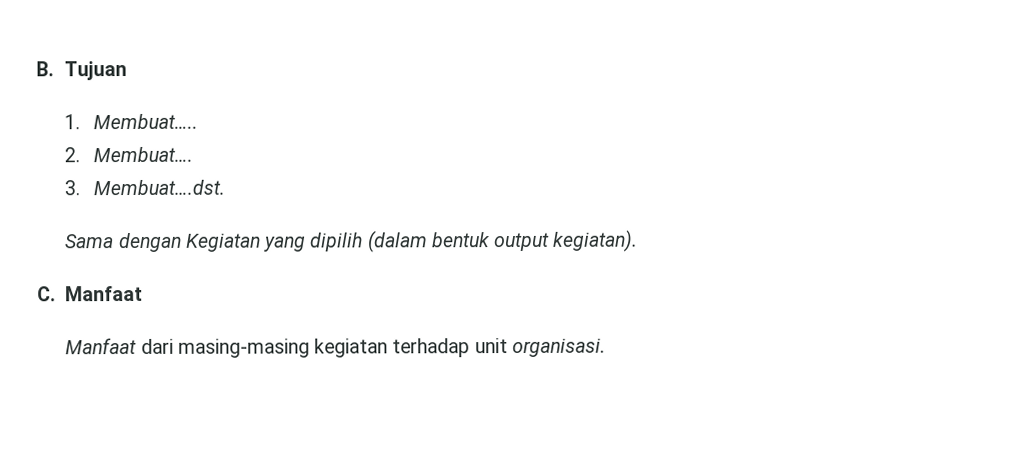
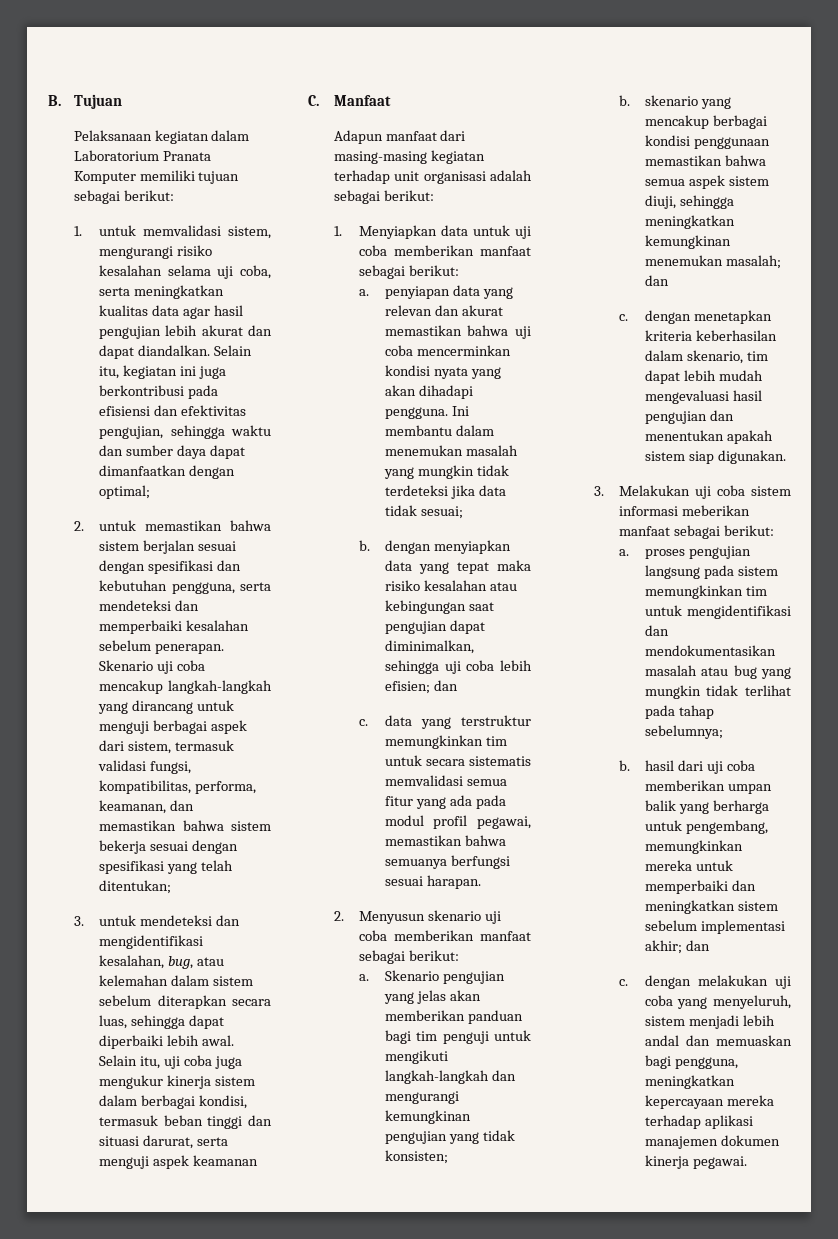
[64,113,198,130] [64,146,193,163] [64,179,225,196] [65,229,639,253] 1. Membuat….. // 2. Membuat…. // 3. Membuat….dst. // Sama dengan Kegiatan yang dipilih (dalam bentuk output kegiatan). -> [73,130,250,144] [73,150,211,161] [73,170,240,184] [73,190,174,204] [73,225,271,239] [99,245,213,259] [99,265,271,279] [99,285,225,299] [99,305,243,319] [99,325,272,339] [99,345,253,359] [99,365,226,379] [99,385,219,399] [99,405,247,416] [99,425,271,439] [99,445,245,459] [99,465,236,479] [99,485,151,499] [73,520,271,531] [99,540,237,554] [99,560,242,574] [99,580,271,594] [99,600,200,611] [99,620,250,634] [99,640,225,654] [99,660,206,674] [99,680,272,694] [98,700,235,714] [99,720,248,734] [99,740,235,754] [98,760,192,774] [99,780,257,794] [99,800,195,814] [99,820,271,831] [99,840,239,854] [99,860,234,874] [99,880,172,894] [73,915,241,926] [99,935,204,949] [99,955,225,969] [99,975,254,986] [99,995,271,1009] [99,1015,225,1029] [99,1035,235,1049] [99,1055,242,1069] [99,1075,256,1089] [99,1095,248,1109] [99,1115,272,1129] [99,1135,229,1149] [99,1155,259,1169] Pelaksanaan kegiatan dalam Laboratorium Pranata Komputer memiliki tujuan sebagai berikut: // 1. untuk memvalidasi sistem, mengurangi risiko kesalahan selama uji coba, serta meningkatkan kualitas data agar hasil pengujian lebih akurat dan dapat diandalkan. Selain itu, kegiatan ini juga berkontribusi pada efisiensi dan efektivitas pengujian, sehingga waktu dan sumber daya dapat dimanfaatkan dengan optimal; // 2. untuk memastikan bahwa sistem berjalan sesuai dengan spesifikasi dan kebutuhan pengguna, serta mendeteksi dan memperbaiki kesalahan sebelum penerapan. Skenario uji coba mencakup langkah-langkah yang dirancang untuk menguji berbagai aspek dari sistem, termasuk validasi fungsi, kompatibilitas, performa, keamanan, dan memastikan bahwa sistem bekerja sesuai dengan spesifikasi yang telah ditentukan; // 3. untuk mendeteksi dan mengidentifikasi kesalahan, bug, atau kelemahan dalam sistem sebelum diterapkan secara luas, sehingga dapat diperbaiki lebih awal. Selain itu, uji coba juga mengukur kinerja sistem dalam berbagai kondisi, termasuk beban tinggi dan situasi darurat, serta menguji aspek keamanan
[65,337,138,355] Manfaat -> [333,130,437,144] Adapun manfaat
[511,338,606,358] organisasi. -> [423,170,532,184] [333,190,434,204] [333,225,531,239] [359,245,531,256] [359,265,460,279] [359,285,513,299] [384,305,503,316] [384,325,531,339] [384,345,511,356] [384,365,501,379] [384,385,473,399] [384,406,469,419] [384,425,494,436] [384,445,518,456] [383,465,509,479] [384,485,506,499] [384,505,463,519] [359,540,511,554] [384,560,531,574] [384,580,517,591] [384,600,494,614] [384,620,485,634] [384,640,474,654] [384,660,532,674] [384,680,458,694] [359,715,531,729] [384,735,507,749] [384,755,531,766] [384,775,507,786] [384,795,506,809] [384,815,531,829] [384,835,506,846] [384,855,510,869] [384,875,481,889] [333,910,502,924] [359,930,531,941] [359,950,460,964] [359,970,505,984] [383,990,481,1004] [384,1010,523,1024] [384,1030,531,1044] [384,1050,448,1064] [384,1070,516,1084] [384,1091,459,1104] [384,1110,471,1124] [384,1130,515,1144] [384,1150,448,1164] [619,95,731,109] [644,115,767,129] [644,135,770,149] [644,155,766,166] [644,175,769,189] [644,195,734,209] [644,215,735,229] [644,235,731,249] [644,255,781,269] [644,275,669,286] [619,310,772,324] [644,330,777,341] [644,350,768,364] [644,370,763,384] [644,390,762,404] [644,410,734,424] [644,430,773,444] [644,450,786,464] [593,485,791,499] [619,505,751,516] [619,525,775,539] [619,546,751,559] [644,565,778,579] [644,585,767,599] [644,605,791,619] [644,625,669,636] [644,645,776,656] [644,665,791,679] [644,685,791,699] [644,705,714,719] [644,725,723,739] [619,760,755,774] [644,780,772,794] [644,800,769,814] [644,820,768,834] [644,840,743,854] [644,860,733,871] [644,880,756,894] [644,900,778,914] [644,920,785,934] [644,940,710,954] [619,975,791,989] [644,995,791,1009] [644,1015,775,1029] [644,1035,792,1046] [644,1055,738,1069] [644,1075,735,1089] [644,1095,774,1109] [644,1115,753,1129] [644,1135,780,1149] [644,1155,747,1169] organisasi adalah sebagai berikut: // 1. Menyiapkan data untuk uji coba memberikan manfaat sebagai berikut: // a. penyiapan data yang relevan dan akurat memastikan bahwa uji coba mencerminkan kondisi nyata yang akan dihadapi pengguna. Ini membantu dalam menemukan masalah yang mungkin tidak terdeteksi jika data tidak sesuai; // b. dengan menyiapkan data yang tepat maka risiko kesalahan atau kebingungan saat pengujian dapat diminimalkan, sehingga uji coba lebih efisien; dan // c. data yang terstruktur memungkinkan tim untuk secara sistematis memvalidasi semua fitur yang ada pada modul profil pegawai, memastikan bahwa semuanya berfungsi sesuai harapan. // 2. Menyusun skenario uji coba memberikan manfaat sebagai berikut: // a. Skenario pengujian yang jelas akan memberikan panduan bagi tim penguji untuk mengikuti langkah-langkah dan mengurangi kemungkinan pengujian yang tidak konsisten; // b. skenario yang mencakup berbagai kondisi penggunaan memastikan bahwa semua aspek sistem diuji, sehingga meningkatkan kemungkinan menemukan masalah; dan // c. dengan menetapkan kriteria keberhasilan dalam skenario, tim dapat lebih mudah mengevaluasi hasil pengujian dan menentukan apakah sistem siap digunakan. // 3. Melakukan uji coba sistem informasi meberikan manfaat sebagai berikut: // a. proses pengujian langsung pada sistem memungkinkan tim untuk mengidentifikasi dan mendokumentasikan masalah atau bug yang mungkin tidak terlihat pada tahap sebelumnya; // b. hasil dari uji coba memberikan umpan balik yang berharga untuk pengembang, memungkinkan mereka untuk memperbaiki dan meningkatkan sistem sebelum implementasi akhir; dan // c. dengan melakukan uji coba yang menyeluruh, sistem menjadi lebih andal dan memuaskan bagi pengguna, meningkatkan kepercayaan mereka terhadap aplikasi manajemen dokumen kinerja pegawai.

